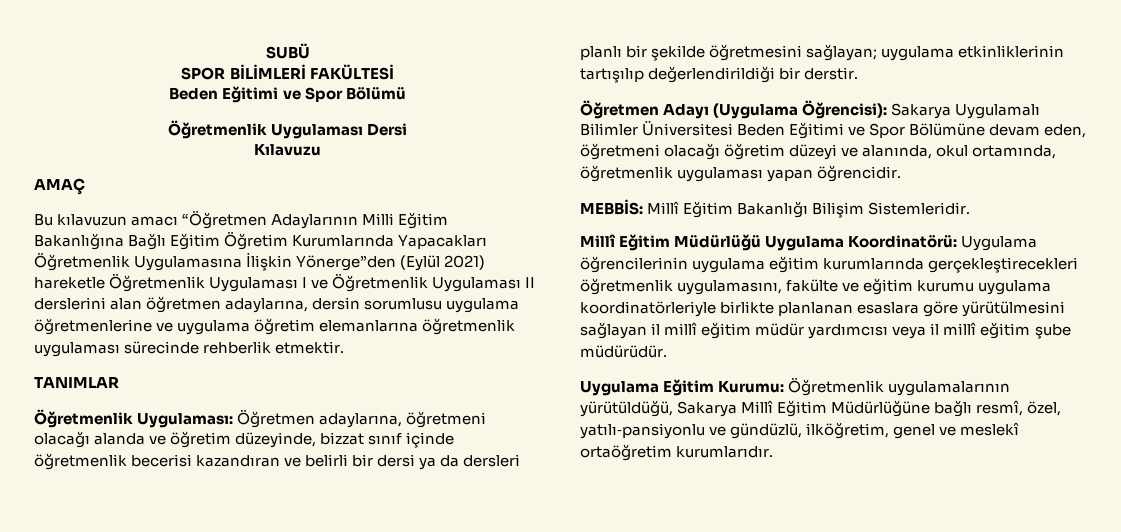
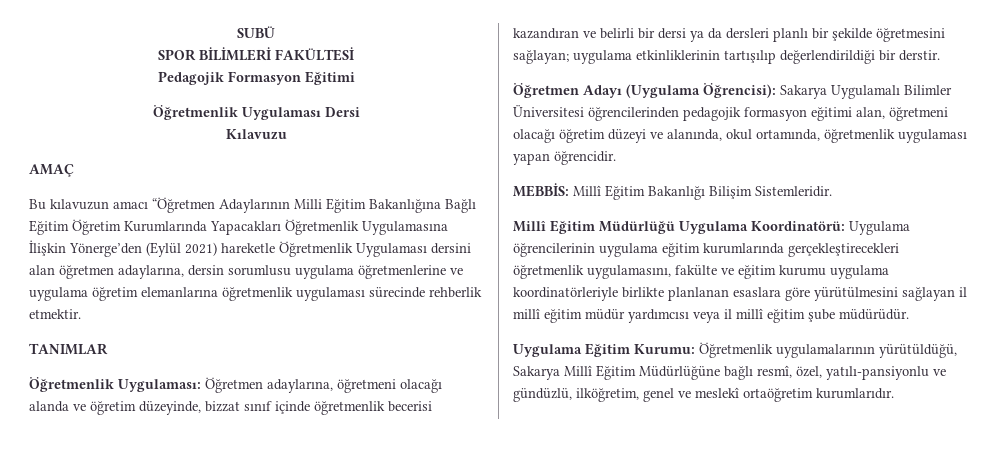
[169,86,406,103] Beden Eğitimi ve Spor Bölümü -> [157,71,355,85] Pedagojik Formasyon Eğitimi
[296,255,397,271] Yönerge”den -> [69,243,142,257] Yönerge’den
[302,274,536,292] [34,297,106,310] I ve Öğretmenlik Uygulaması II derslerini -> [431,243,471,254] dersini
[737,122,1087,139] Beden Eğitimi ve Spor Bölümüne devam eden, -> [588,107,885,121] öğrencilerinden pedagojik formasyon eğitimi alan,

